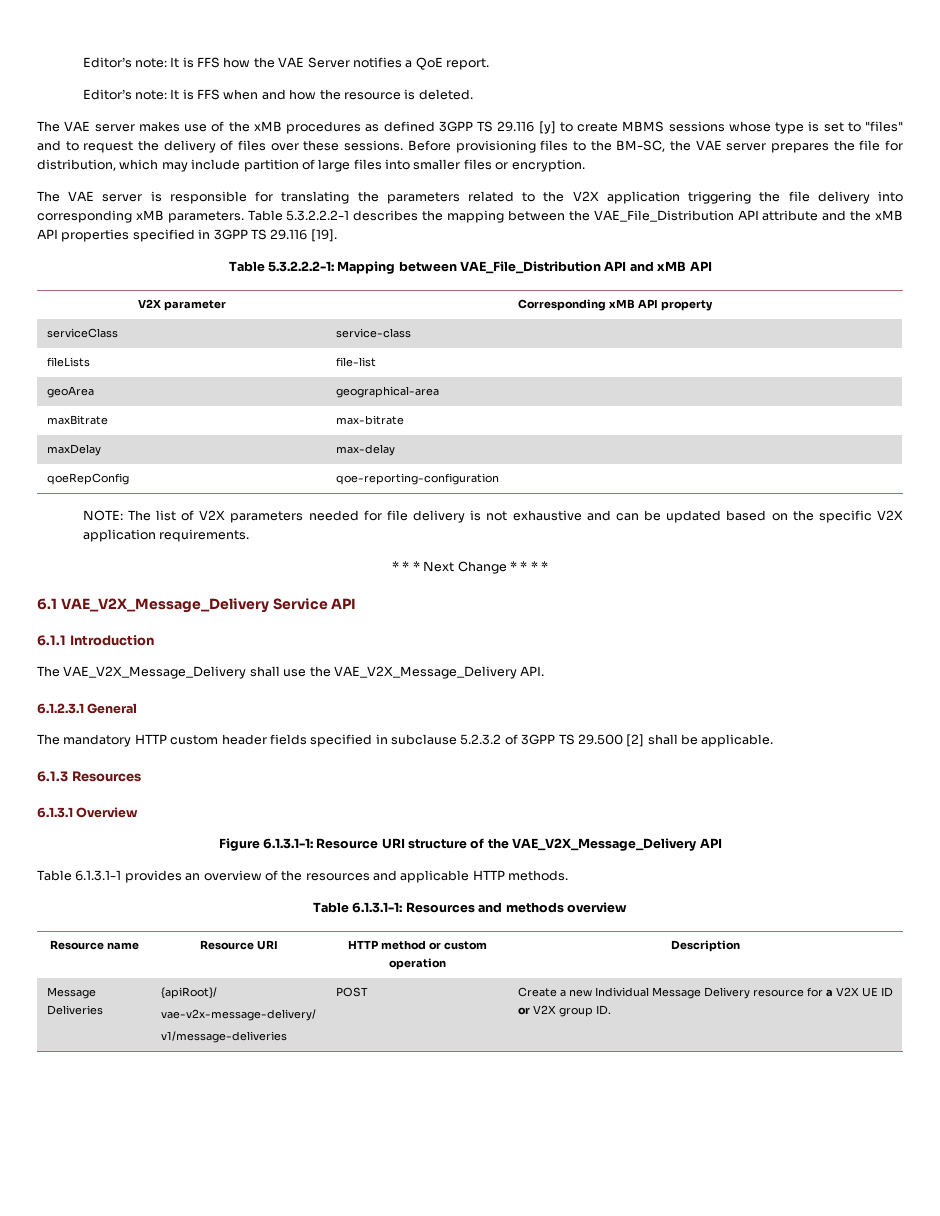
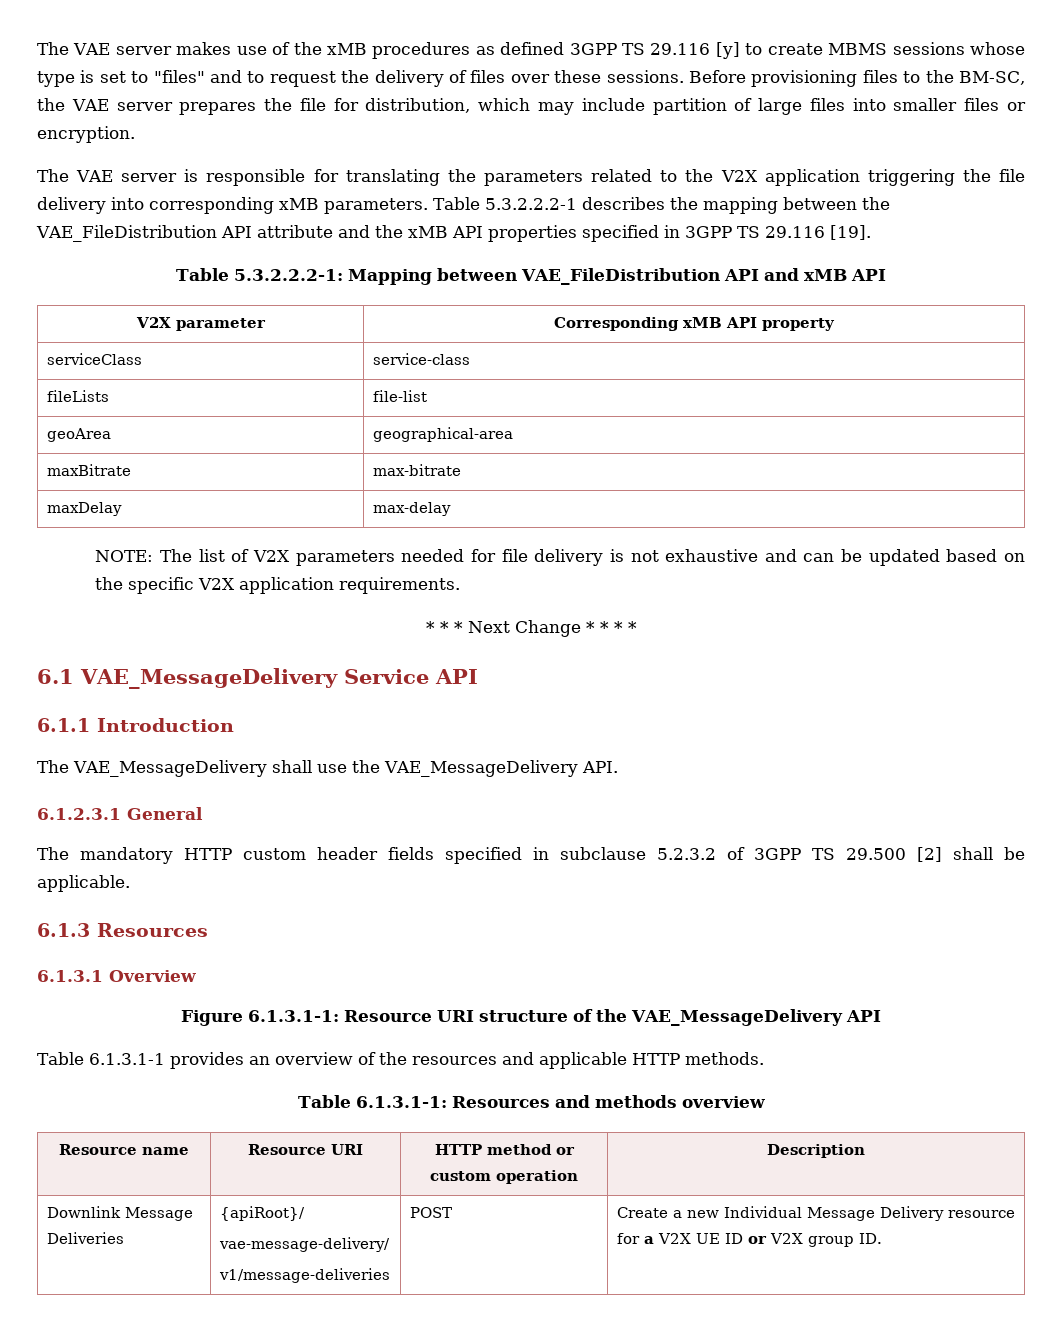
[82,57,489,70] [82,89,473,100] Editor’s note: It is FFS how the VAE Server notifies a QoE report. // Editor’s note: It is FFS when and how the resource is deleted. // -> (37, 48) none
[593,210,734,222] VAE_File_Distribution -> [36,225,217,242] VAE_FileDistribution
[460,261,601,274] VAE_File_Distribution -> [521,268,720,285] VAE_FileDistribution
[46,473,129,485] [335,473,499,485] // qoeRepConfig | qoe-reporting-configuration -> (451, 509) none
[60,598,269,613] VAE_V2X_Message_Delivery -> [80,668,338,689] VAE_MessageDelivery
[63,666,247,679] VAE_V2X_Message_Delivery -> [73,760,267,777] VAE_MessageDelivery
[333,666,517,679] VAE_V2X_Message_Delivery -> [383,760,578,777] VAE_MessageDelivery
[512,838,697,851] VAE_V2X_Message_Delivery -> [631,1009,844,1026] VAE_MessageDelivery
(740, 946) none -> [46,1206,121,1218] Downlink
[160,1009,316,1021] vae-v2x-message-delivery/ -> [218,1237,390,1252] vae-message-delivery/

